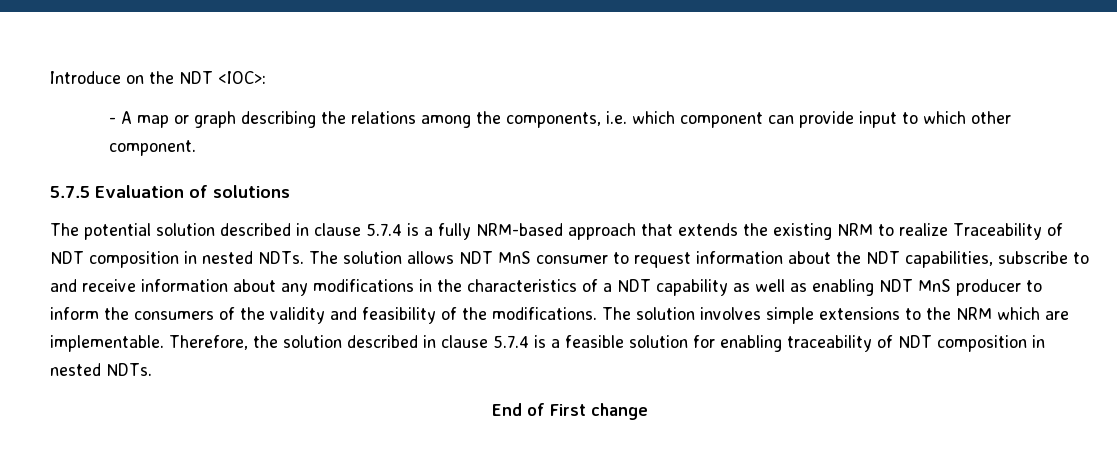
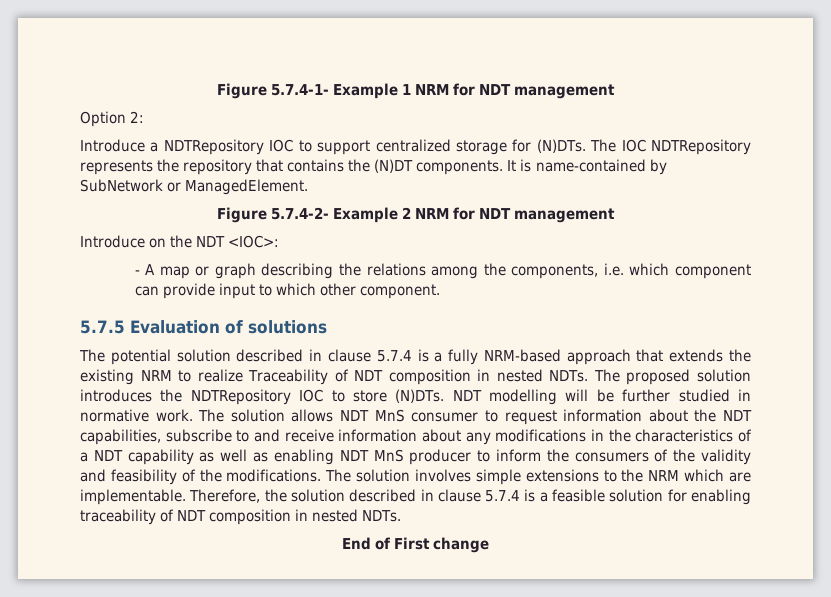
(50, 77) none -> [216,83,616,99] [80,111,145,127] [80,139,751,155] [80,159,667,175] [80,179,309,195] [216,207,616,223] Figure 5.7.4-1- Example 1 NRM for NDT management // Option 2: // Introduce a NDTRepository IOC to support centralized storage for (N)DTs. The IOC NDTRepository represents the repository that contains the (N)DT components. It is name-contained by SubNetwork or ManagedElement. // Figure 5.7.4-2- Example 2 NRM for NDT management //
(338, 257) none -> [626,369,751,385] [80,389,751,405] [80,409,225,422] proposed solution introduces the NDTRepository IOC to store (N)DTs. NDT modelling will be further studied in normative work. The

